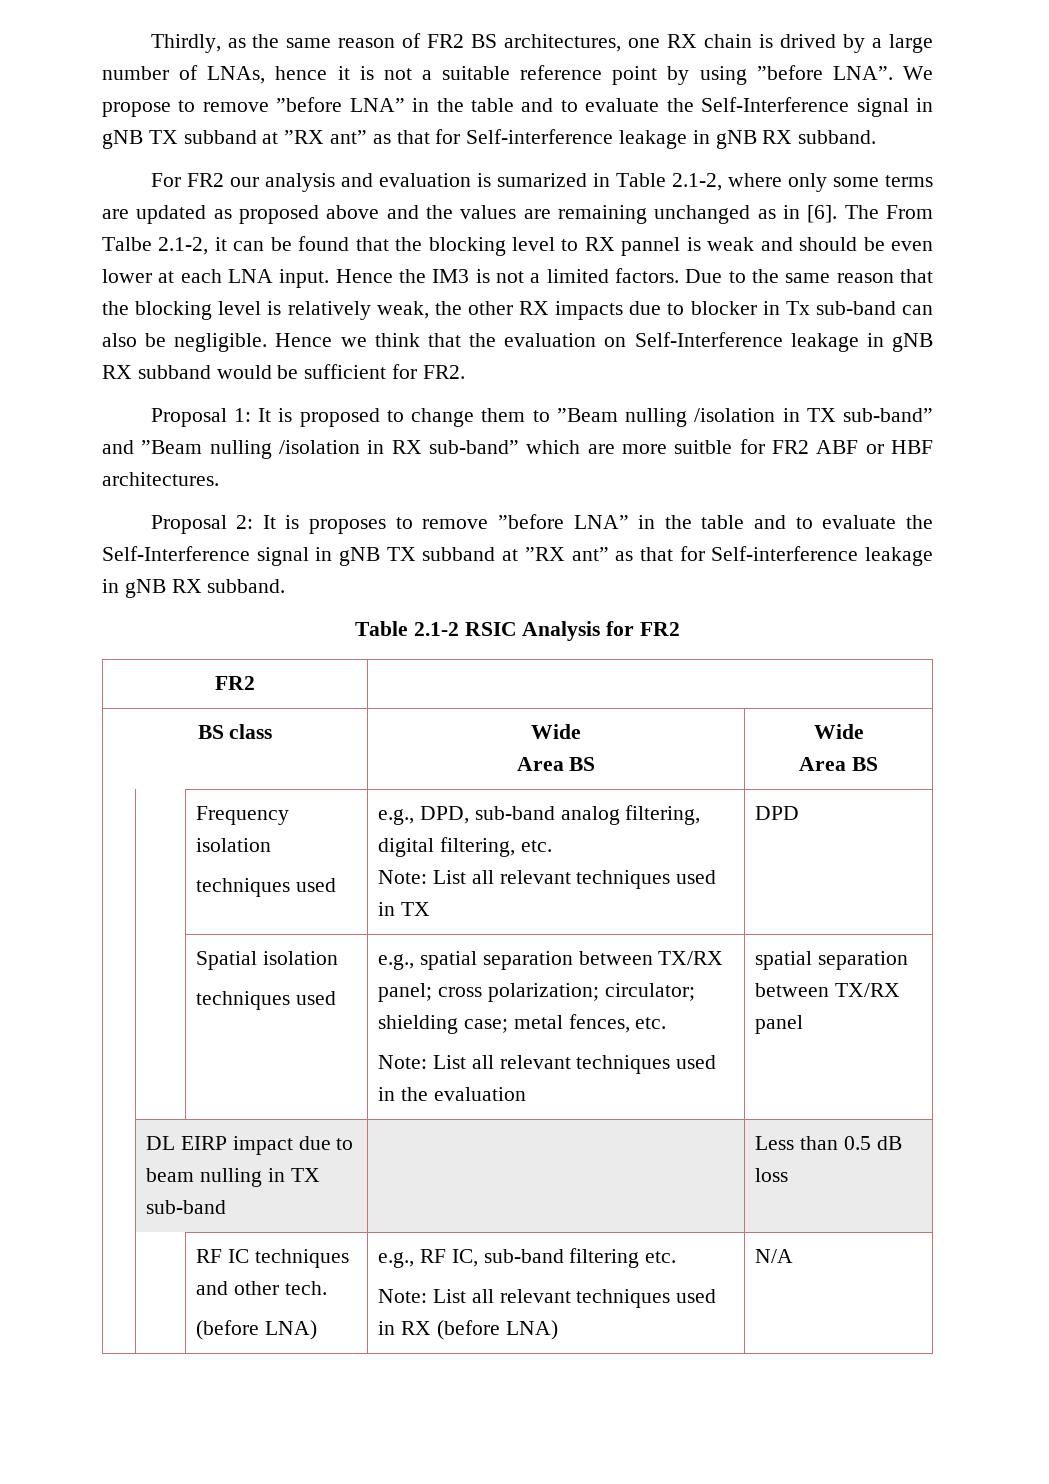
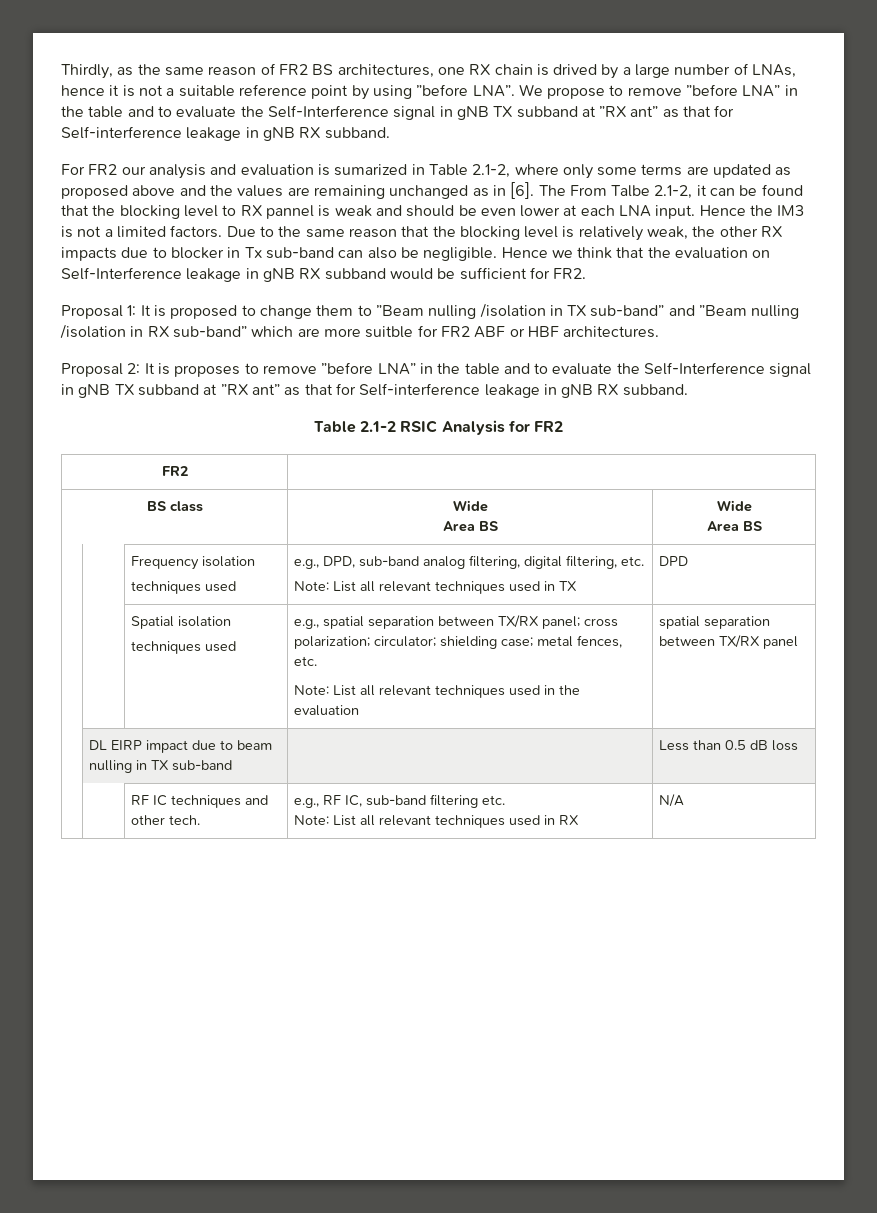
[196,1320,317,1340] // (before LNA) -> (200, 820) none
[436,1320,558,1340] (before LNA) -> (579, 820) none

